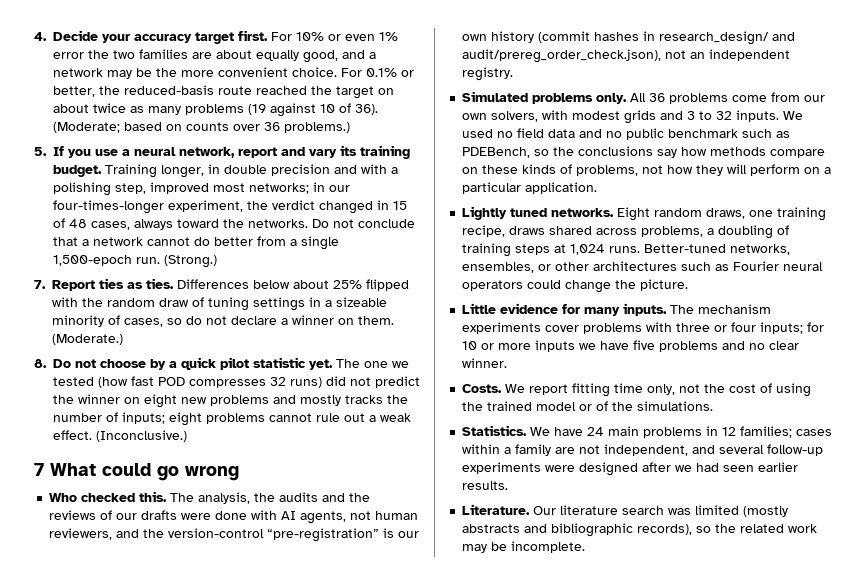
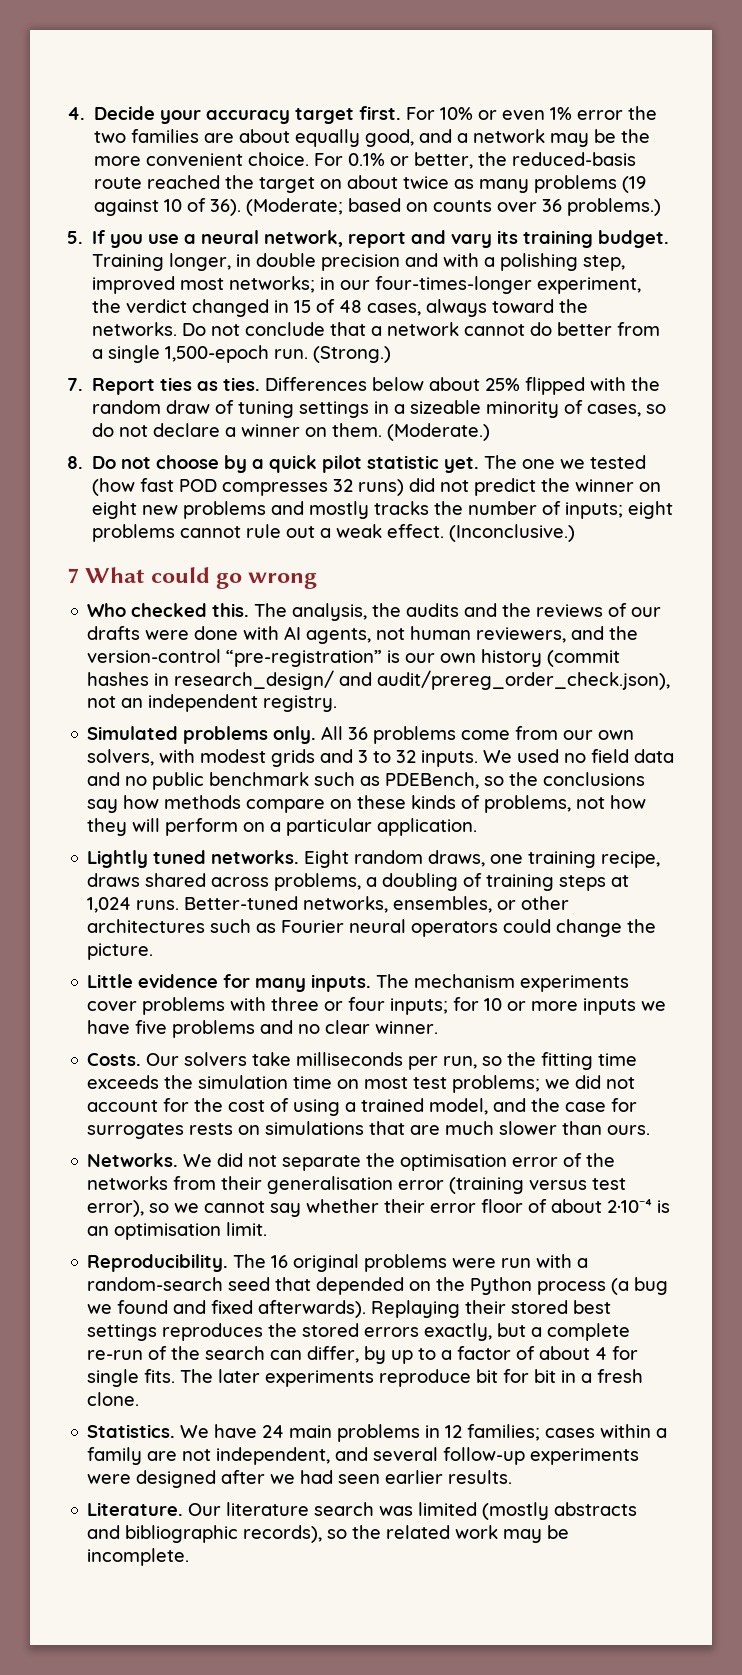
[505,383,812,397] [462,401,714,411] We report fitting time only, not the cost of using the trained model or of the simulations. -> [146,1052,638,1070] [87,1075,636,1093] [87,1098,638,1116] [87,1121,651,1139] [87,1153,616,1171] [87,1176,627,1194] [87,1198,671,1217] [87,1222,268,1240] [87,1254,589,1272] [87,1277,669,1295] [87,1300,612,1318] [87,1323,631,1341] [87,1346,639,1364] [87,1369,644,1387] [87,1392,140,1406] Our solvers take milliseconds per run, so the fitting time exceeds the simulation time on most test problems; we did not account for the cost of using a trained model, and the case for surrogates rests on simulations that are much slower than ours. // Networks. We did not separate the optimisation error of the networks from their generalisation error (training versus test error), so we cannot say whether their error floor of about 2·10⁻⁴ is an optimisation limit. // Reproducibility. The 16 original problems were run with a random-search seed that depended on the Python process (a bug we found and fixed afterwards). Replaying their stored best settings reproduces the stored errors exactly, but a complete re-run of the search can differ, by up to a factor of about 4 for single fits. The later experiments reproduce bit for bit in a fresh clone.

